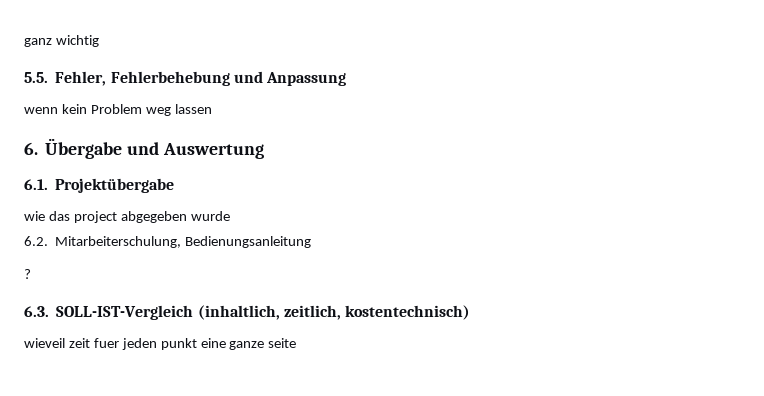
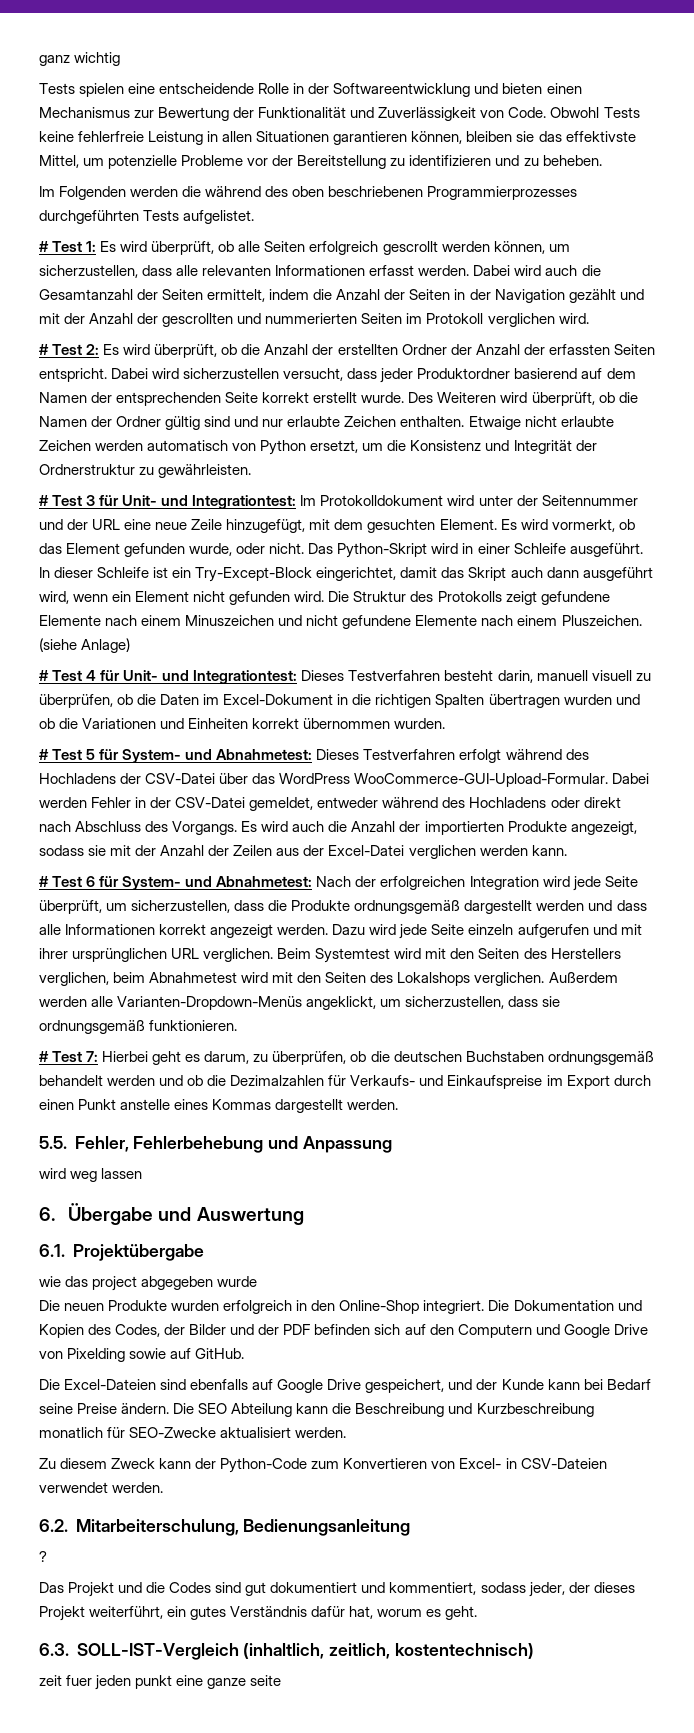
(99, 41) none -> [39,83,582,97] [39,107,640,121] [39,131,636,145] [39,155,602,169] [39,186,578,200] [39,210,255,224] [39,241,570,255] [39,265,601,278] [39,289,644,303] [39,313,589,327] [39,344,655,358] [39,368,636,383] [39,392,638,406] [39,416,614,430] [39,440,597,455] [39,464,252,478] [39,495,638,509] [39,519,635,533] [39,543,643,558] [39,567,653,582] [39,591,610,605] [39,615,642,629] [39,638,131,653] [39,670,651,684] [39,694,640,708] [39,718,446,729] [39,749,589,763] [39,773,650,787] [39,797,621,811] [39,821,637,835] [39,845,567,859] [39,876,638,891] [39,900,647,914] [39,924,642,939] [39,948,621,963] [39,972,618,986] [39,996,561,1010] [39,1020,238,1034] [39,1051,654,1065] [39,1075,651,1089] [39,1099,399,1113] // Tests spielen eine entscheidende Rolle in der Softwareentwicklung und bieten einen Mechanismus zur Bewertung der Funktionalität und Zuverlässigkeit von Code. Obwohl Tests keine fehlerfreie Leistung in allen Situationen garantieren können, bleiben sie das effektivste Mittel, um potenzielle Probleme vor der Bereitstellung zu identifizieren und zu beheben. // Im Folgenden werden die während des oben beschriebenen Programmierprozesses durchgeführten Tests aufgelistet. // # Test 1: Es wird überprüft, ob alle Seiten erfolgreich gescrollt werden können, um sicherzustellen, dass alle relevanten Informationen erfasst werden. Dabei wird auch die Gesamtanzahl der Seiten ermittelt, indem die Anzahl der Seiten in der Navigation gezählt und mit der Anzahl der gescrollten und nummerierten Seiten im Protokoll verglichen wird. // # Test 2: Es wird überprüft, ob die Anzahl der erstellten Ordner der Anzahl der erfassten Seiten entspricht. Dabei wird sicherzustellen versucht, dass jeder Produktordner basierend auf dem Namen der entsprechenden Seite korrekt erstellt wurde. Des Weiteren wird überprüft, ob die Namen der Ordner gültig sind und nur erlaubte Zeichen enthalten. Etwaige nicht erlaubte Zeichen werden automatisch von Python ersetzt, um die Konsistenz und Integrität der Ordnerstruktur zu gewährleisten. // # Test 3 für Unit- und Integrationtest: Im Protokolldokument wird unter der Seitennummer und der URL eine neue Zeile hinzugefügt, mit dem gesuchten Element. Es wird vormerkt, ob das Element gefunden wurde, oder nicht. Das Python-Skript wird in einer Schleife ausgeführt. In dieser Schleife ist ein Try-Except-Block eingerichtet, damit das Skript auch dann ausgeführt wird, wenn ein Element nicht gefunden wird. Die Struktur des Protokolls zeigt gefundene Elemente nach einem Minuszeichen und nicht gefundene Elemente nach einem Pluszeichen. (siehe Anlage) // # Test 4 für Unit- und Integrationtest: Dieses Testverfahren besteht darin, manuell visuell zu überprüfen, ob die Daten im Excel-Dokument in die richtigen Spalten übertragen wurden und ob die Variationen und Einheiten korrekt übernommen wurden. // # Test 5 für System- und Abnahmetest: Dieses Testverfahren erfolgt während des Hochladens der CSV-Datei über das WordPress WooCommerce-GUI-Upload-Formular. Dabei werden Fehler in der CSV-Datei gemeldet, entweder während des Hochladens oder direkt nach Abschluss des Vorgangs. Es wird auch die Anzahl der importierten Produkte angezeigt, sodass sie mit der Anzahl der Zeilen aus der Excel-Datei verglichen werden kann. // # Test 6 für System- und Abnahmetest: Nach der erfolgreichen Integration wird jede Seite überprüft, um sicherzustellen, dass die Produkte ordnungsgemäß dargestellt werden und dass alle Informationen korrekt angezeigt werden. Dazu wird jede Seite einzeln aufgerufen und mit ihrer ursprünglichen URL verglichen. Beim Systemtest wird mit den Seiten des Herstellers verglichen, beim Abnahmetest wird mit den Seiten des Lokalshops verglichen. Außerdem werden alle Varianten-Dropdown-Menüs angeklickt, um sicherzustellen, dass sie ordnungsgemäß funktionieren. // # Test 7: Hierbei geht es darum, zu überprüfen, ob die deutschen Buchstaben ordnungsgemäß behandelt werden und ob die Dezimalzahlen für Verkaufs- und Einkaufspreise im Export durch einen Punkt anstelle eines Kommas dargestellt werden.
[24,104,142,114] wenn kein Problem -> [39,1168,66,1179] wird
[24,236,312,248] [24,269,31,279] 6.2. Mitarbeiterschulung, Bedienungsanleitung // ? -> [39,1300,642,1314] [39,1324,648,1338] [39,1348,245,1362] [39,1379,651,1393] [39,1403,594,1417] [39,1427,347,1438] [39,1458,607,1473] [39,1482,164,1493] [39,1519,411,1536] [39,1551,47,1562] [39,1582,635,1597] [39,1606,478,1621] Die neuen Produkte wurden erfolgreich in den Online-Shop integriert. Die Dokumentation und Kopien des Codes, der Bilder und der PDF befinden sich auf den Computern und Google Drive von Pixelding sowie auf GitHub. // Die Excel-Dateien sind ebenfalls auf Google Drive gespeichert, und der Kunde kann bei Bedarf seine Preise ändern. Die SEO Abteilung kann die Beschreibung und Kurzbeschreibung monatlich für SEO-Zwecke aktualisiert werden. // Zu diesem Zweck kann der Python-Code zum Konvertieren von Excel- in CSV-Dateien verwendet werden. // 6.2. Mitarbeiterschulung, Bedienungsanleitung // ? // Das Projekt und die Codes sind gut dokumentiert und kommentiert, sodass jeder, der dieses Projekt weiterführt, ein gutes Verständnis dafür hat, worum es geht.
[24,338,65,348] wieveil -> (534, 1651) none

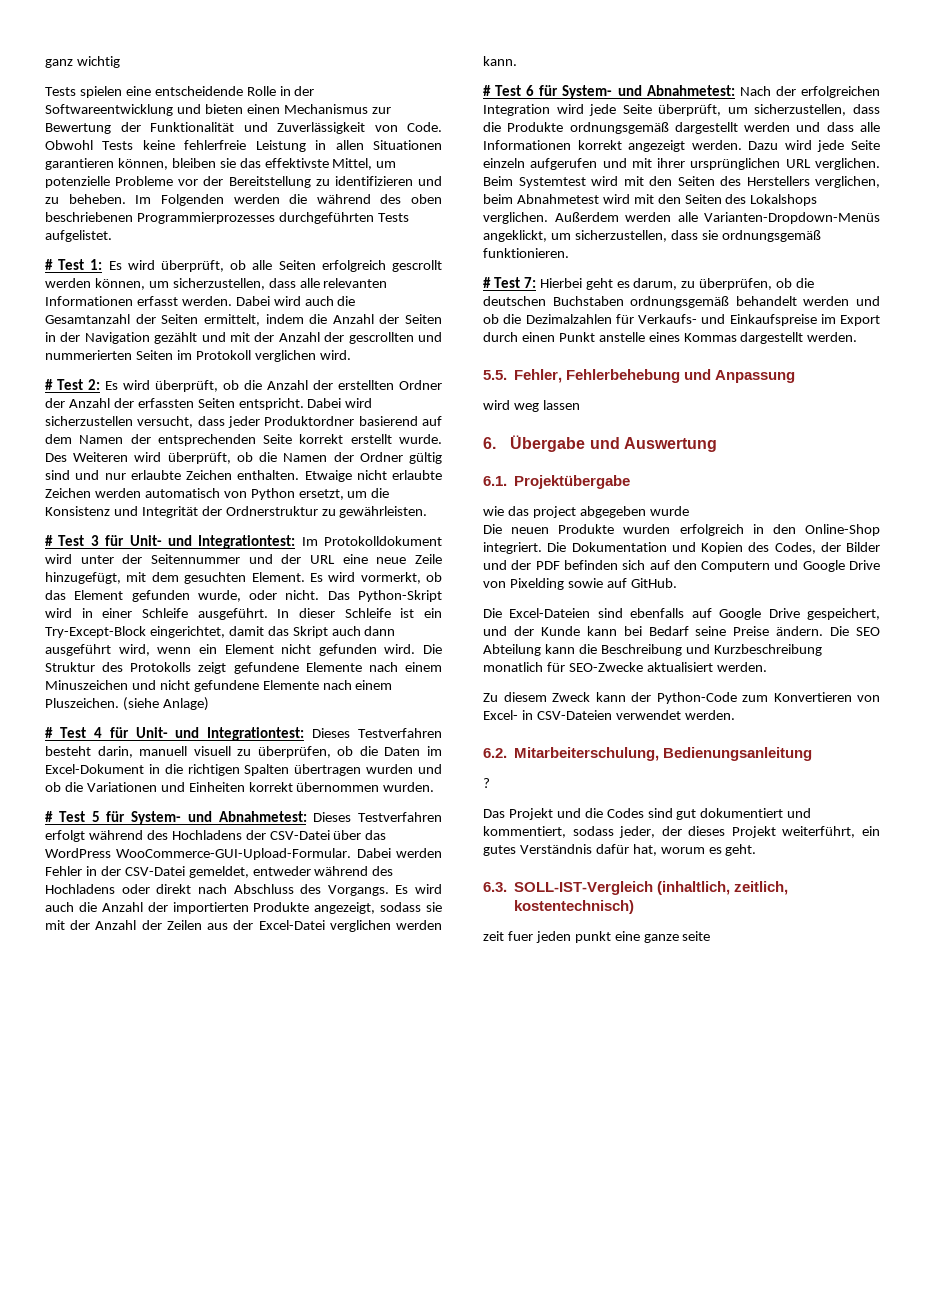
(602, 160) // -> (126, 199) none

